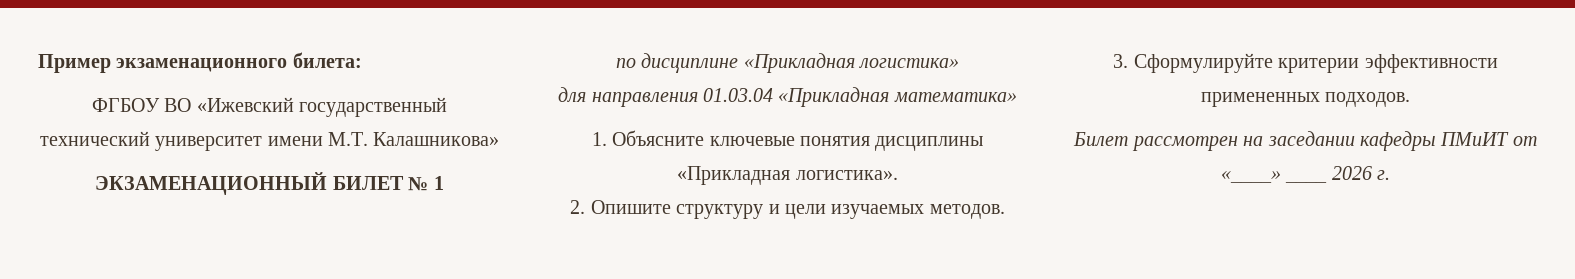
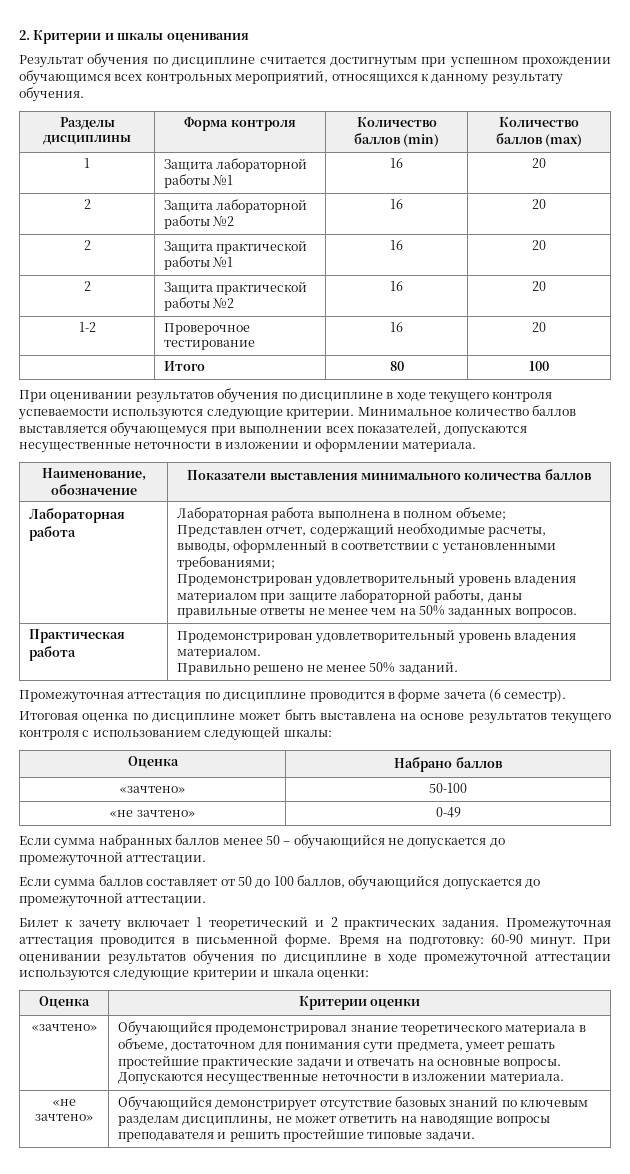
[38,52,362,73] [91,97,448,117] [39,131,500,151] [95,172,444,195] [615,53,960,73] [558,87,1017,107] [591,130,984,151] [677,166,898,185] [570,200,1005,219] [1113,53,1498,73] [1200,92,1411,107] [1073,131,1537,151] [1220,171,1328,183] [1331,166,1391,180] Пример экзаменационного билета: // ФГБОУ ВО «Ижевский государственный технический университет имени М.Т. Калашникова» // ЭКЗАМЕНАЦИОННЫЙ БИЛЕТ № 1 // по дисциплине «Прикладная логистика» // для направления 01.03.04 «Прикладная математика» // 1. Объясните ключевые понятия дисциплины «Прикладная логистика». // 2. Опишите структуру и цели изучаемых методов. // 3. Сформулируйте критерии эффективности примененных подходов. // Билет рассмотрен на заседании кафедры ПМиИТ от «____» ____ 2026 г. -> [19,30,249,44] [19,53,611,68] [19,70,563,85] [19,87,84,102] [59,117,115,130] [43,135,131,145] [184,117,296,131] [356,117,437,127] [353,132,440,147] [499,117,579,127] [495,132,583,147] [84,158,90,168] [163,158,308,172] [163,174,234,188] [390,158,403,168] [532,158,546,168] [83,199,91,209] [163,199,308,213] [163,215,235,229] [390,199,403,209] [532,199,546,209] [83,240,91,250] [163,240,308,254] [163,256,234,270] [390,240,403,250] [532,240,546,250] [83,281,91,291] [163,281,308,295] [163,297,235,311] [390,281,403,291] [532,281,546,291] [78,322,96,332] [163,323,250,335] [163,340,255,350] [390,322,403,332] [532,322,546,332] [163,361,205,371] [389,361,404,371] [529,361,549,371] [19,388,553,403] [18,405,577,420] [19,422,528,437] [19,439,477,453] [41,468,146,481] [50,483,137,495] [187,468,591,480] [28,507,125,523] [28,525,76,541] [176,507,506,521] [176,523,547,537] [176,539,556,554] [176,556,275,570] [176,572,576,587] [176,589,522,603] [176,605,577,618] [28,629,125,643] [28,645,76,661] [176,629,576,644] [176,649,261,659] [176,661,458,675] [19,689,567,703] [19,709,611,724] [19,726,332,741] [127,756,179,769] [394,756,502,772] [120,786,185,793] [429,783,467,793] [110,810,195,817] [435,807,461,818] [19,834,505,849] [19,851,207,866] [19,875,541,890] [19,892,207,907] [19,916,611,931] [19,933,612,948] [19,950,611,965] [19,969,369,981] [39,996,90,1009] [298,996,421,1010] [31,1024,97,1031] [117,1021,586,1036] [117,1038,556,1053] [117,1055,562,1069] [117,1072,564,1085] [52,1099,76,1106] [35,1114,93,1121] [117,1096,589,1111] [117,1115,551,1126] [117,1128,475,1142] 2. Критерии и шкалы оценивания // Результат обучения по дисциплине считается достигнутым при успешном прохождении обучающимся всех контрольных мероприятий, относящихся к данному результату обучения. // Разделы дисциплины | Форма контроля | Количество баллов (min) | Количество баллов (max) // 1 | Защита лабораторной работы №1 | 16 | 20 // 2 | Защита лабораторной работы №2 | 16 | 20 // 2 | Защита практической работы №1 | 16 | 20 // 2 | Защита практической работы №2 | 16 | 20 // 1-2 | Проверочное тестирование | 16 | 20 // | Итого | 80 | 100 // При оценивании результатов обучения по дисциплине в ходе текущего контроля успеваемости используются следующие критерии. Минимальное количество баллов выставляется обучающемуся при выполнении всех показателей, допускаются несущественные неточности в изложении и оформлении материала. // Наименование, обозначение | Показатели выставления минимального количества баллов // Лабораторная работа | Лабораторная работа выполнена в полном объеме; // Представлен отчет, содержащий необходимые расчеты, выводы, оформленный в соответствии с установленными требованиями; // Продемонстрирован удовлетворительный уровень владения материалом при защите лабораторной работы, даны правильные ответы не менее чем на 50% заданных вопросов. // Практическая работа | Продемонстрирован удовлетворительный уровень владения материалом. // Правильно решено не менее 50% заданий. // Промежуточная аттестация по дисциплине проводится в форме зачета (6 семестр). // Итоговая оценка по дисциплине может быть выставлена на основе результатов текущего контроля с использованием следующей шкалы: // Оценка | Набрано баллов // «зачтено» | 50-100 // «не зачтено» | 0-49 // Если сумма набранных баллов менее 50 – обучающийся не допускается до промежуточной аттестации. // Если сумма баллов составляет от 50 до 100 баллов, обучающийся допускается до промежуточной аттестации. // Билет к зачету включает 1 теоретический и 2 практических задания. Промежуточная аттестация проводится в письменной форме. Время на подготовку: 60-90 минут. При оценивании результатов обучения по дисциплине в ходе промежуточной аттестации используются следующие критерии и шкала оценки: // Оценка | Критерии оценки // «зачтено» | Обучающийся продемонстрировал знание теоретического материала в объеме, достаточном для понимания сути предмета, умеет решать простейшие практические задачи и отвечать на основные вопросы. Допускаются несущественные неточности в изложении материала. // «не зачтено» | Обучающийся демонстрирует отсутствие базовых знаний по ключевым разделам дисциплины, не может ответить на наводящие вопросы преподавателя и решить простейшие типовые задачи.

